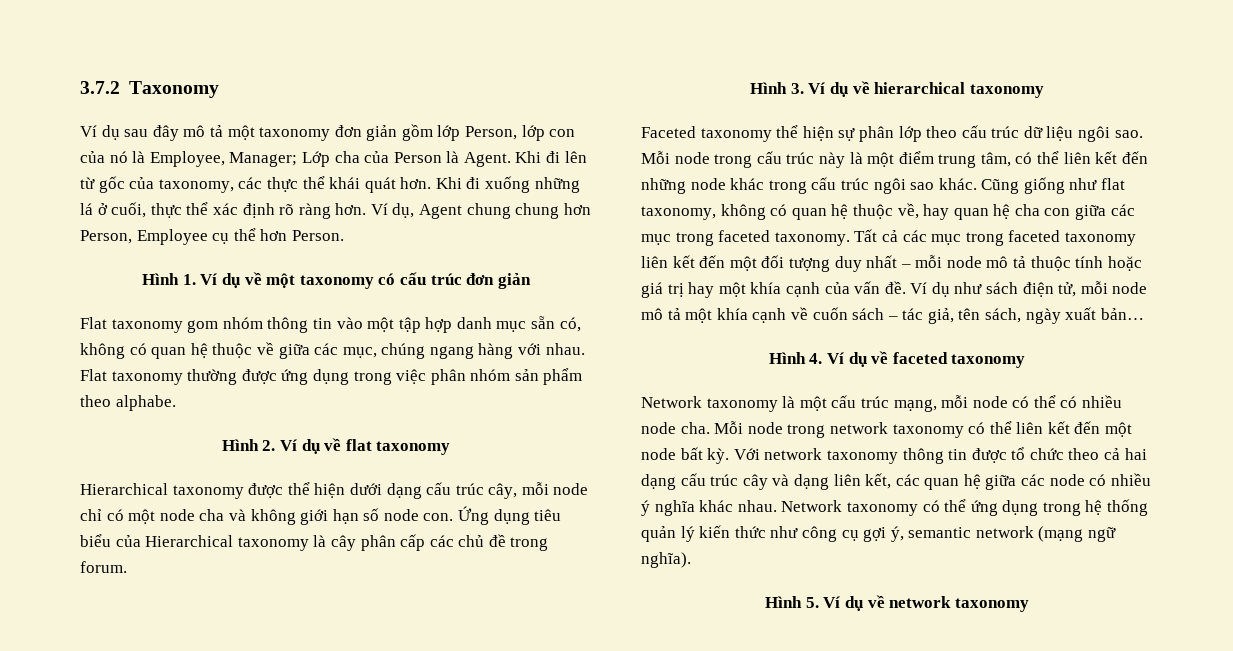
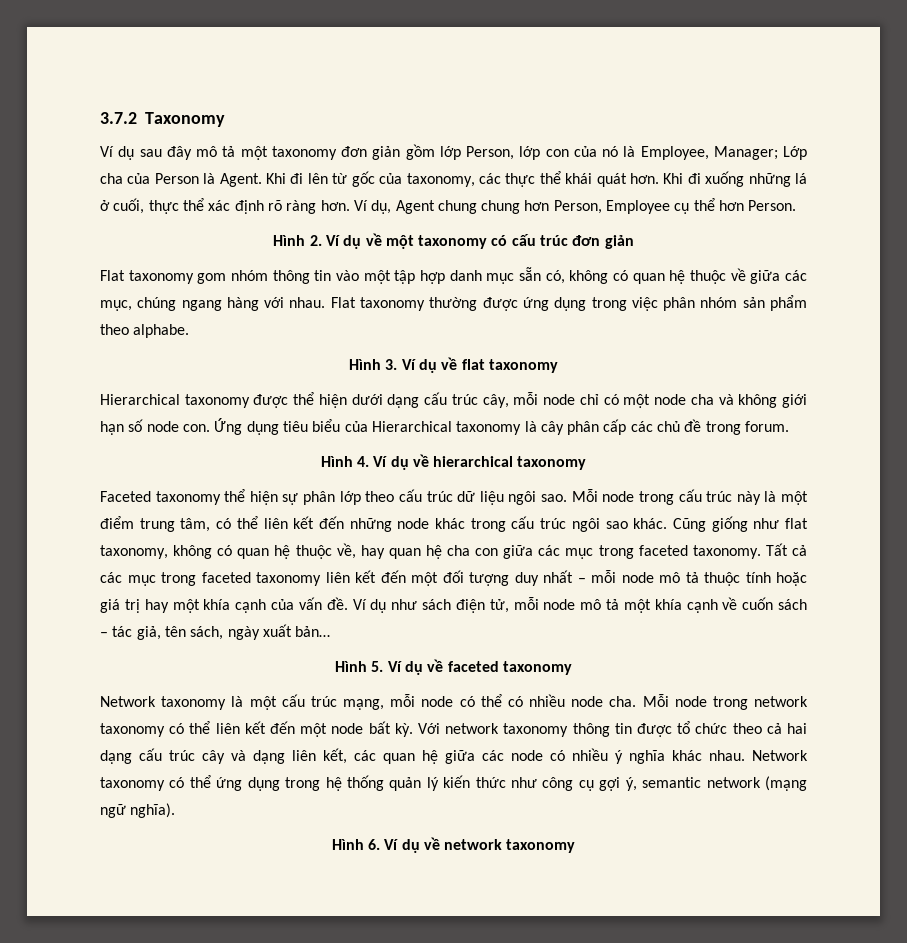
[182,274,196,285] 1. -> [309,235,322,246] 2.
[262,440,276,451] 2. -> [385,359,398,370] 3.
[790,83,804,94] 3. -> [356,456,369,467] 4.
[809,353,823,364] 4. -> [371,661,384,672] 5.
[805,597,819,608] 5. -> [367,839,380,850] 6.

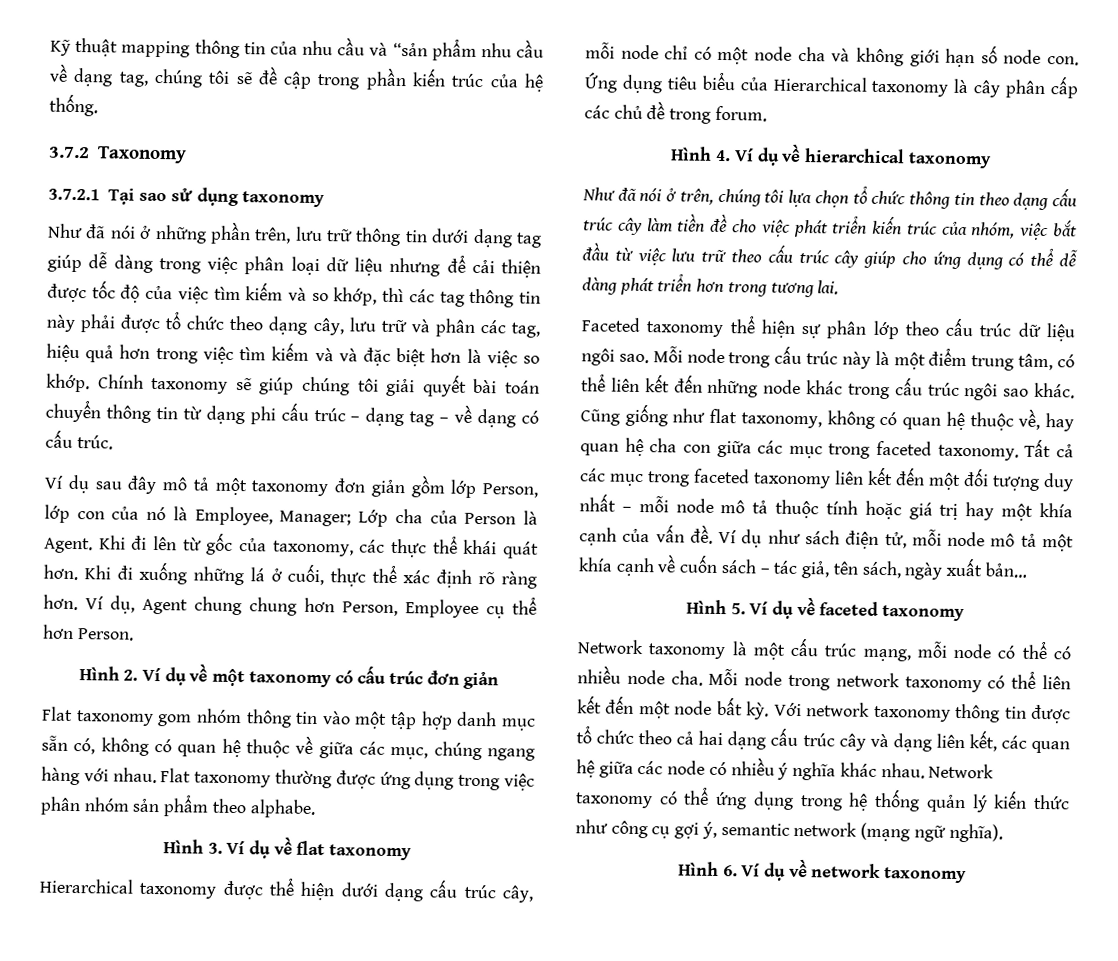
[100,112,225,127] 3.7.2 Taxonomy -> [50,37,545,61] [49,63,545,92] [49,93,98,117] [48,146,187,164] [48,187,325,208] [47,221,542,248] [47,251,541,278] [47,280,541,308] [46,311,541,338] [46,342,541,368] [46,373,541,397] [45,399,540,428] [45,429,113,450] Kỹ thuật mapping thông tin của nhu cầu và “sản phẩm nhu cầu về dạng tag, chúng tôi sẽ đề cập trong phần kiến trúc của hệ thống. // 3.7.2 Taxonomy // 3.7.2.1 Tại sao sử dụng taxonomy // Như đã nói ở những phần trên, lưu trữ thông tin dưới dạng tag giúp dễ dàng trong việc phân loại dữ liệu nhưng để cải thiện được tốc độ của việc tìm kiếm và so khớp, thì các tag thông tin này phải được tổ chức theo dạng cây, lưu trữ và phân các tag, hiệu quả hơn trong việc tìm kiếm và và đặc biệt hơn là việc so khớp. Chính taxonomy sẽ giúp chúng tôi giải quyết bài toán chuyển thông tin từ dạng phi cấu trúc – dạng tag – về dạng có cấu trúc.
(587, 463) none -> [582,185,1078,211] [583,213,1077,241] [582,242,1078,270] [582,273,840,298] // Như đã nói ở trên, chúng tôi lựa chọn tổ chức thông tin theo dạng cấu trúc cây làm tiền đề cho việc phát triển kiến trúc của nhóm, việc bắt đầu từ việc lưu trữ theo cấu trúc cây giúp cho ứng dụng có thể dễ dàng phát triển hơn trong tương lai.

